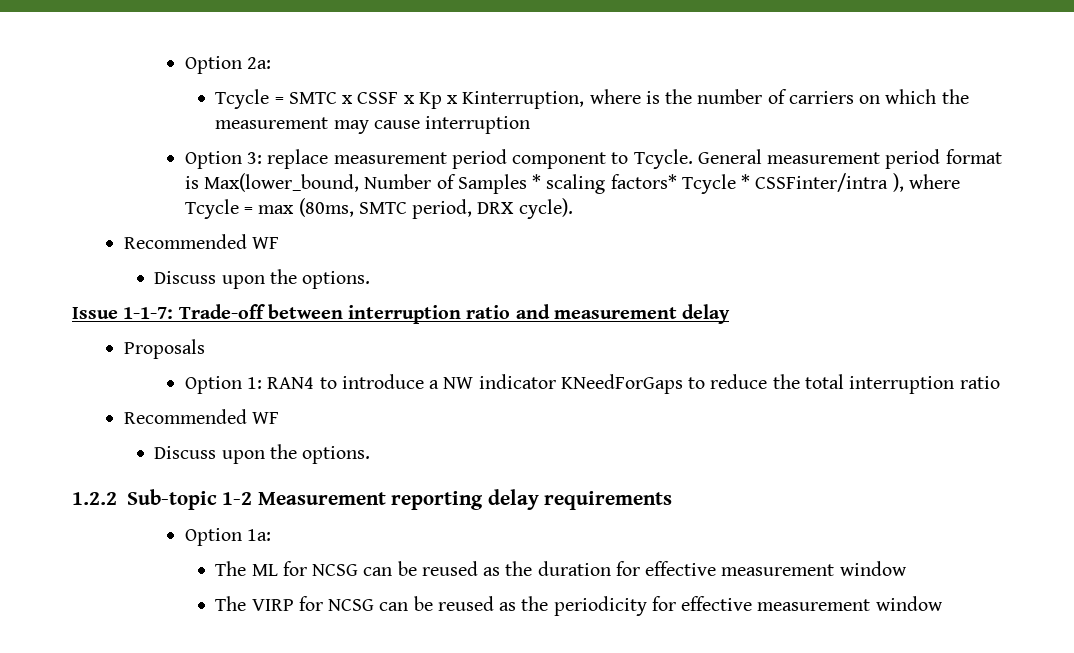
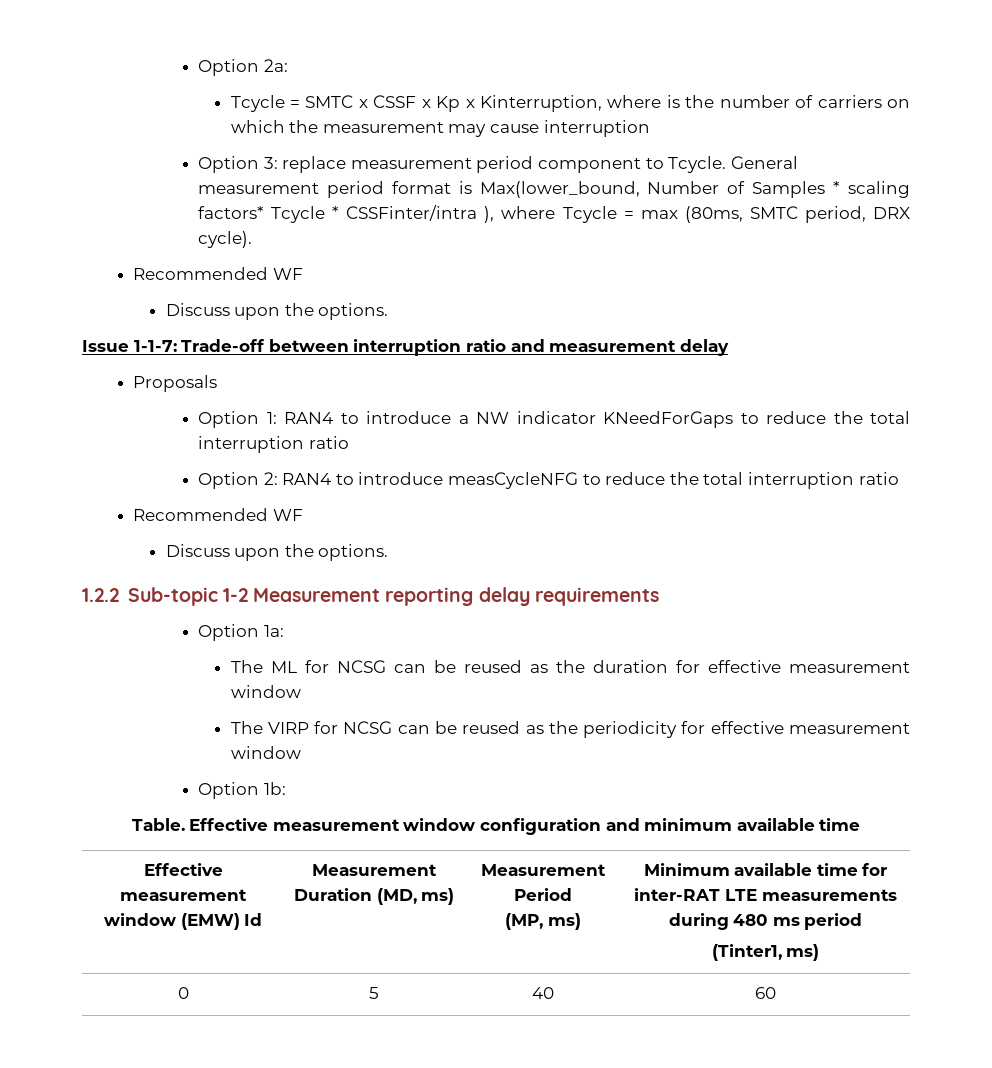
(1000, 382) none -> [198,472,899,489] // Option 2: RAN4 to introduce measCycleNFG to reduce the total interruption ratio
(943, 603) none -> [198,782,286,799] [131,818,861,835] [143,863,223,876] [120,889,247,901] [103,913,263,930] [312,864,437,876] [293,888,455,905] [480,864,606,876] [514,888,572,901] [505,913,581,930] [643,863,888,876] [634,888,897,901] [668,913,863,930] [711,944,820,961] [177,987,189,999] [368,987,379,999] [532,987,554,999] [755,987,776,999] // Option 1b: // Table. Effective measurement window configuration and minimum available time // Effective measurement window (EMW) Id | Measurement Duration (MD, ms) | Measurement Period // (MP, ms) | Minimum available time for inter-RAT LTE measurements during 480 ms period // (Tinter1, ms) // 0 | 5 | 40 | 60

